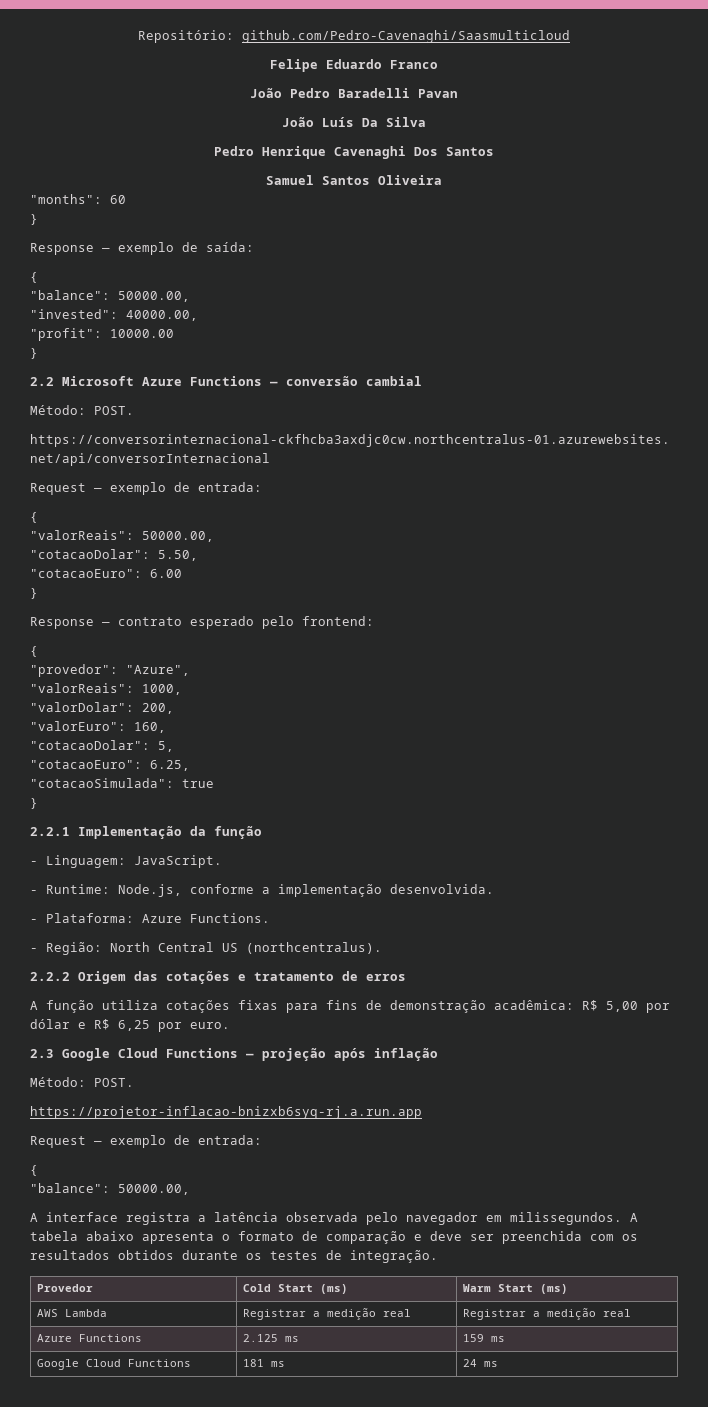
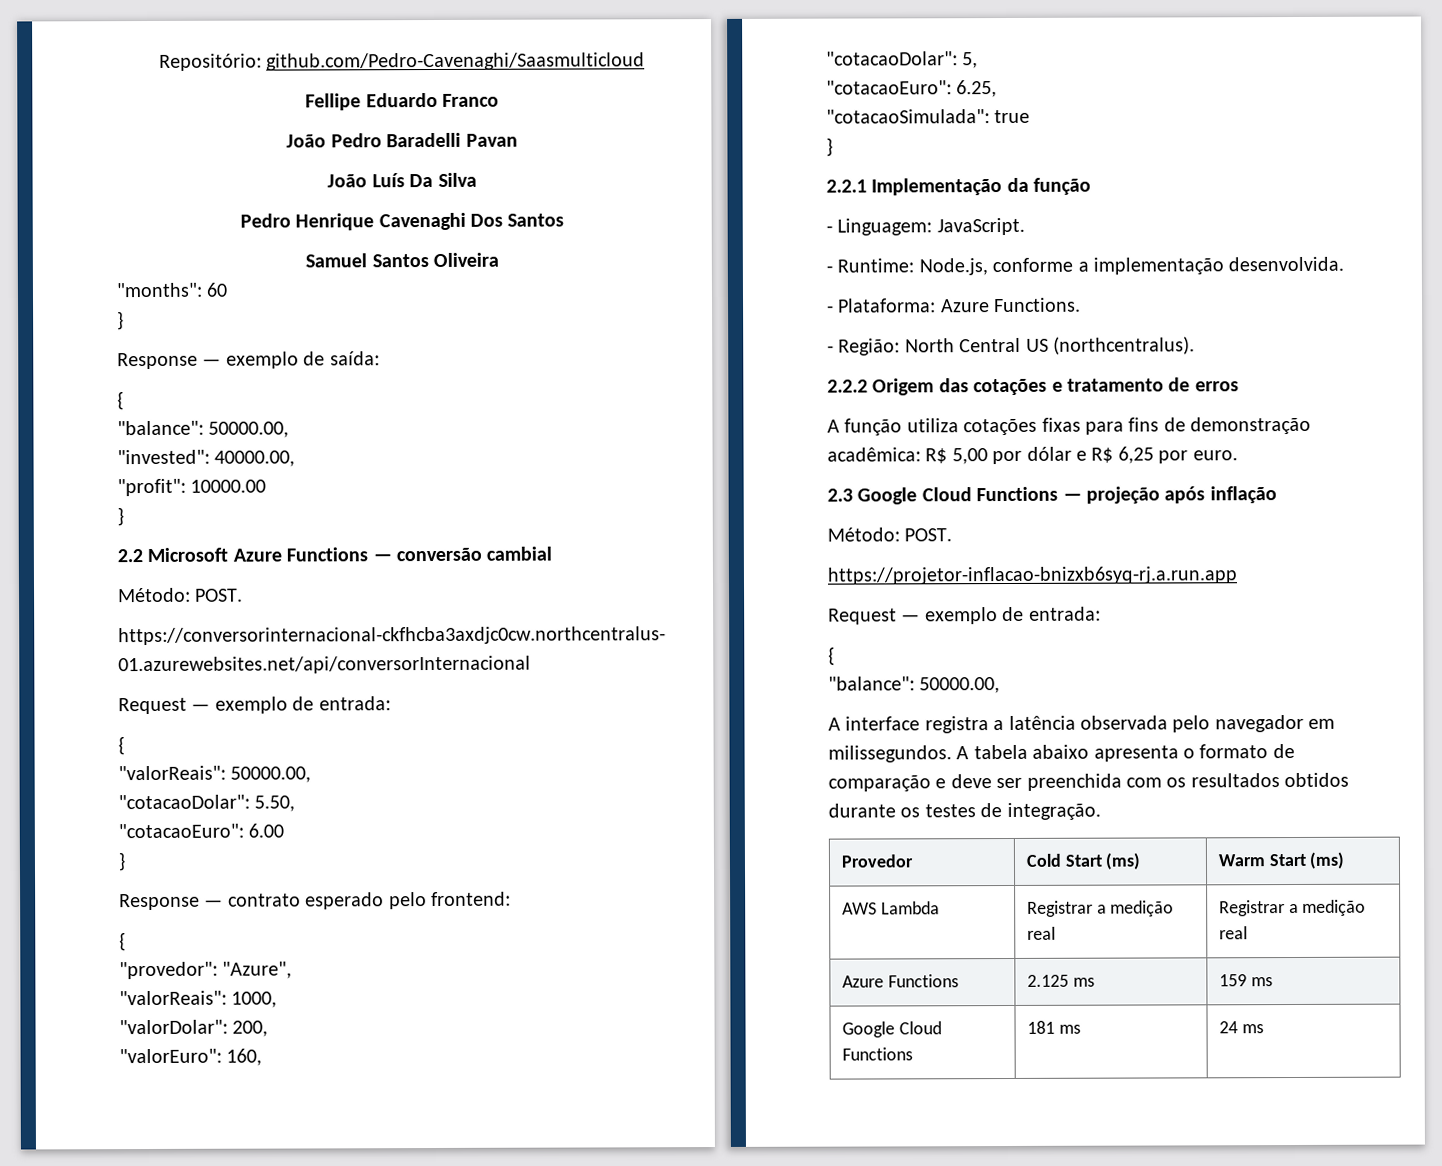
[270,59,318,72] Felipe -> [305,93,362,111] Fellipe

